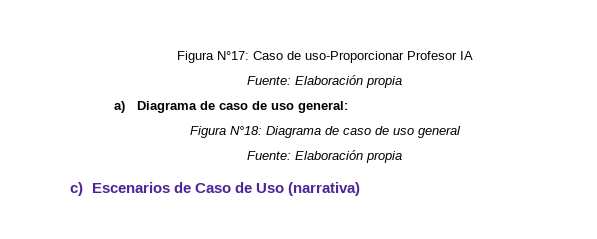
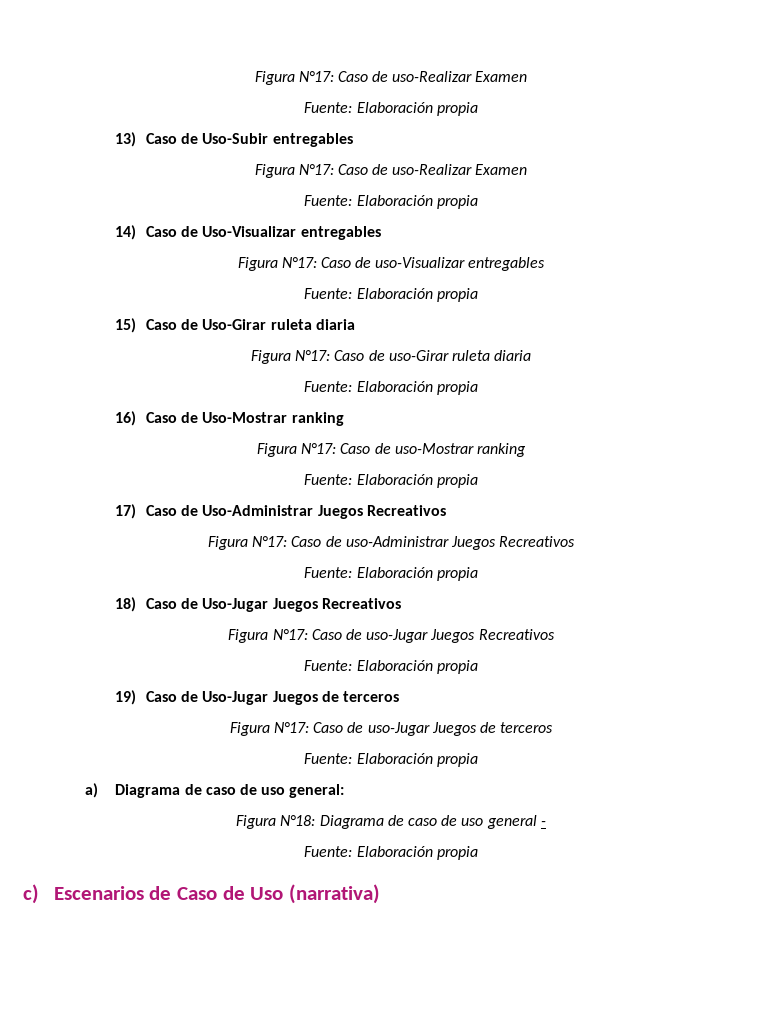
[176,51,473,63] Figura N°17: Caso de uso-Proporcionar Profesor IA -> [254,71,528,85] [304,102,478,116] [115,132,353,147] [254,164,528,178] [304,195,478,209] [115,225,381,240] [237,257,546,271] [304,288,478,302] [115,318,355,333] [250,350,532,364] [304,381,478,395] [115,411,344,426] [257,443,526,457] [304,474,478,488] [115,504,446,519] [207,536,576,550] [304,567,478,581] [115,597,401,612] [228,629,555,643] [304,660,478,674] [115,690,400,705] [229,722,554,736] Figura N°17: Caso de uso-Realizar Examen // Fuente: Elaboración propia // 13) Caso de Uso-Subir entregables // Figura N°17: Caso de uso-Realizar Examen // Fuente: Elaboración propia // 14) Caso de Uso-Visualizar entregables // Figura N°17: Caso de uso-Visualizar entregables // Fuente: Elaboración propia // 15) Caso de Uso-Girar ruleta diaria // Figura N°17: Caso de uso-Girar ruleta diaria // Fuente: Elaboración propia // 16) Caso de Uso-Mostrar ranking // Figura N°17: Caso de uso-Mostrar ranking // Fuente: Elaboración propia // 17) Caso de Uso-Administrar Juegos Recreativos // Figura N°17: Caso de uso-Administrar Juegos Recreativos // Fuente: Elaboración propia // 18) Caso de Uso-Jugar Juegos Recreativos // Figura N°17: Caso de uso-Jugar Juegos Recreativos // Fuente: Elaboración propia // 19) Caso de Uso-Jugar Juegos de terceros // Figura N°17: Caso de uso-Jugar Juegos de terceros
(461, 132) none -> [540,821,546,826] -

